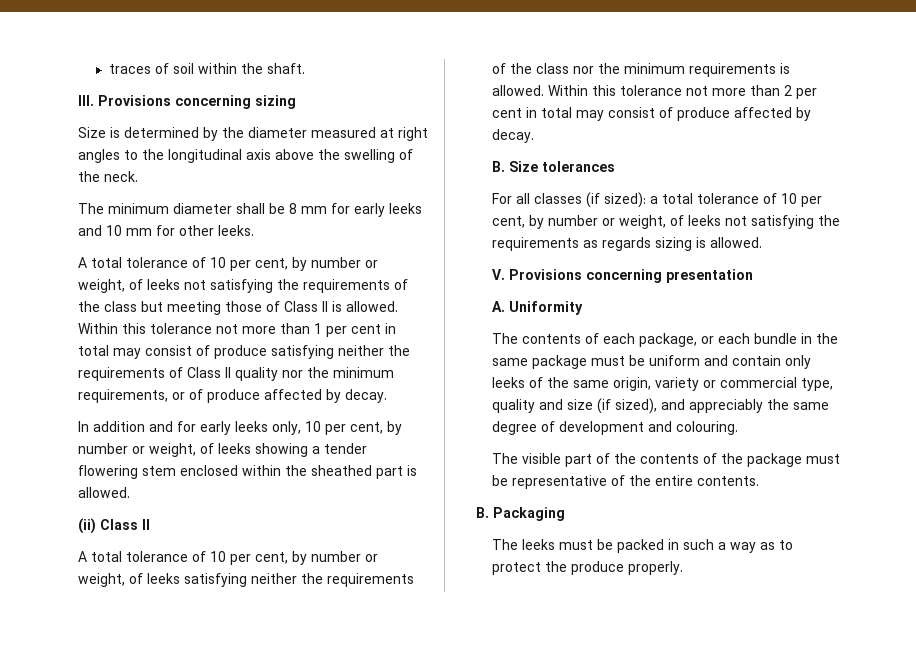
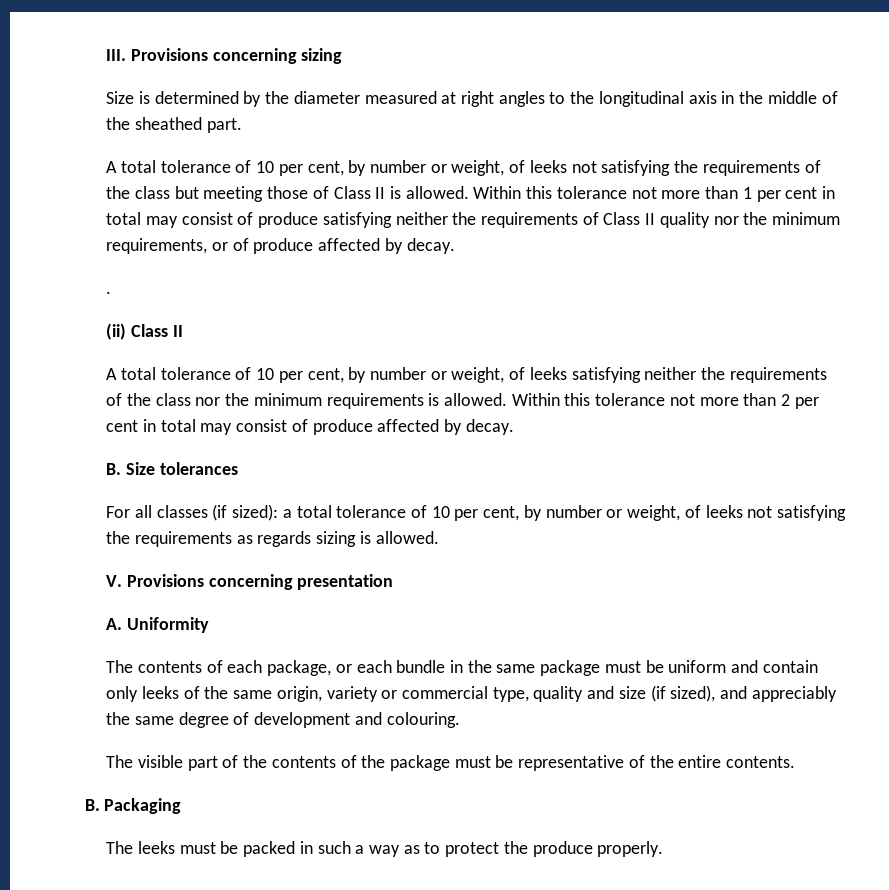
[108,63,305,74] traces of soil within the shaft. // -> (106, 55) none
[274,149,413,163] [77,171,138,182] [77,203,422,217] [77,225,254,236] above the swelling of the neck. // The minimum diameter shall be 8 mm for early leeks and 10 mm for other leeks. -> [721,91,838,104] [106,117,242,133] in the middle of the sheathed part.
[77,421,402,435] [77,443,367,457] [77,465,417,479] [77,487,130,498] In addition and for early leeks only, 10 per cent, by number or weight, of leeks showing a tender flowering stem enclosed within the sheathed part is allowed. -> [106,291,112,294] .

